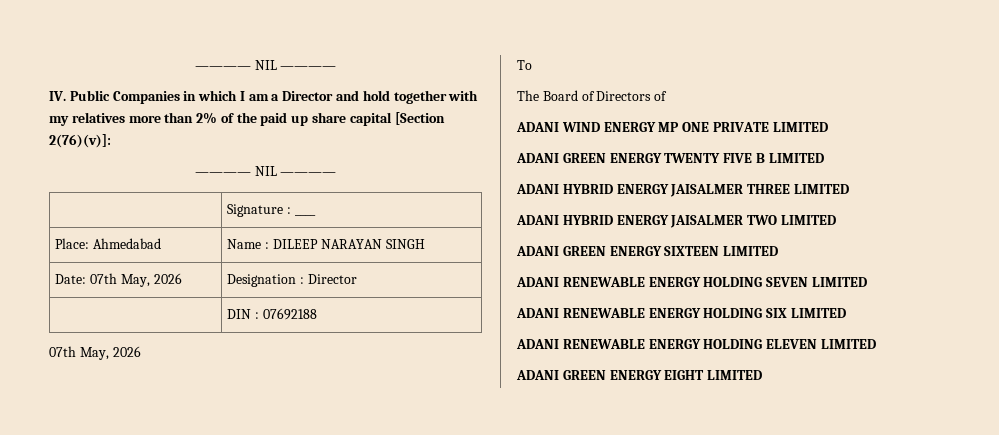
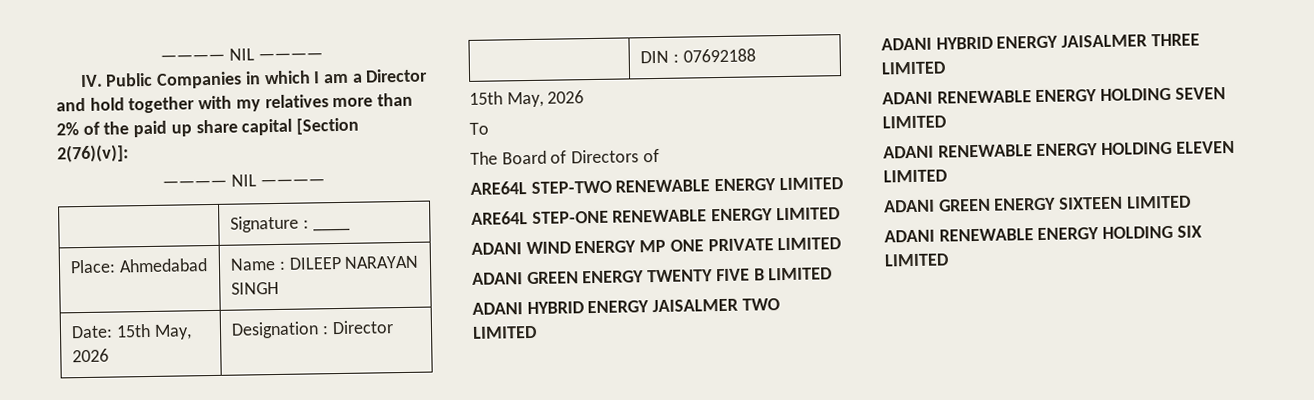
[90,273,118,284] 07th -> [115,323,151,338] 15th
[49,346,76,357] 07th -> [469,91,503,105] 15th
(668, 96) none -> [470,177,843,195] [471,207,840,225] // ARE64L STEP-TWO RENEWABLE ENERGY LIMITED // ARE64L STEP-ONE RENEWABLE ENERGY LIMITED
[747,184,849,194] [516,215,836,228] [516,246,720,256] THREE LIMITED // ADANI HYBRID ENERGY JAISALMER TWO LIMITED // ADANI GREEN ENERGY SIXTEEN -> [741,298,780,311] [472,325,537,339] [881,33,1200,51] TWO LIMITED // ADANI HYBRID ENERGY JAISALMER THREE
[766,308,846,318] [516,339,876,349] [516,370,763,380] SIX LIMITED // ADANI RENEWABLE ENERGY HOLDING ELEVEN LIMITED // ADANI GREEN ENERGY EIGHT LIMITED -> [1175,140,1235,154] [883,169,947,183] [884,195,1191,213] [884,225,1202,243] [884,253,949,267] ELEVEN LIMITED // ADANI GREEN ENERGY SIXTEEN LIMITED // ADANI RENEWABLE ENERGY HOLDING SIX LIMITED

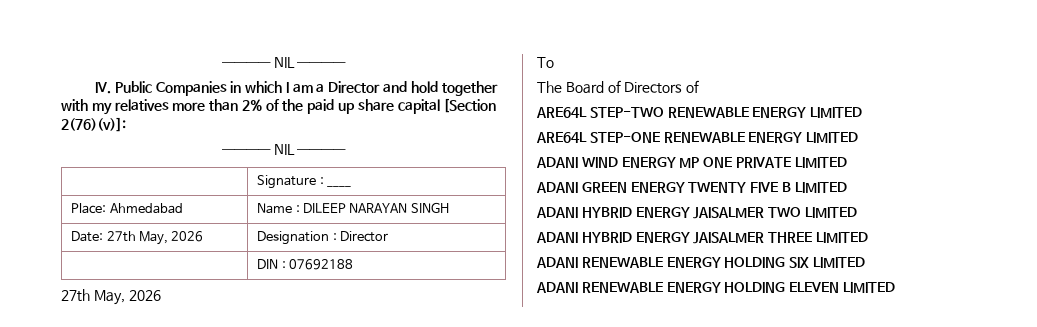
[115,323,151,338] 15th -> [106,231,136,242] 27th
[469,91,503,105] 15th -> [61,289,90,302] 27th
[1174,87,1226,100] SEVEN -> [789,257,810,268] SIX
[884,195,1191,213] [884,225,1202,243] [884,253,949,267] // ADANI GREEN ENERGY SIXTEEN LIMITED // ADANI RENEWABLE ENERGY HOLDING SIX LIMITED -> (895, 287) none

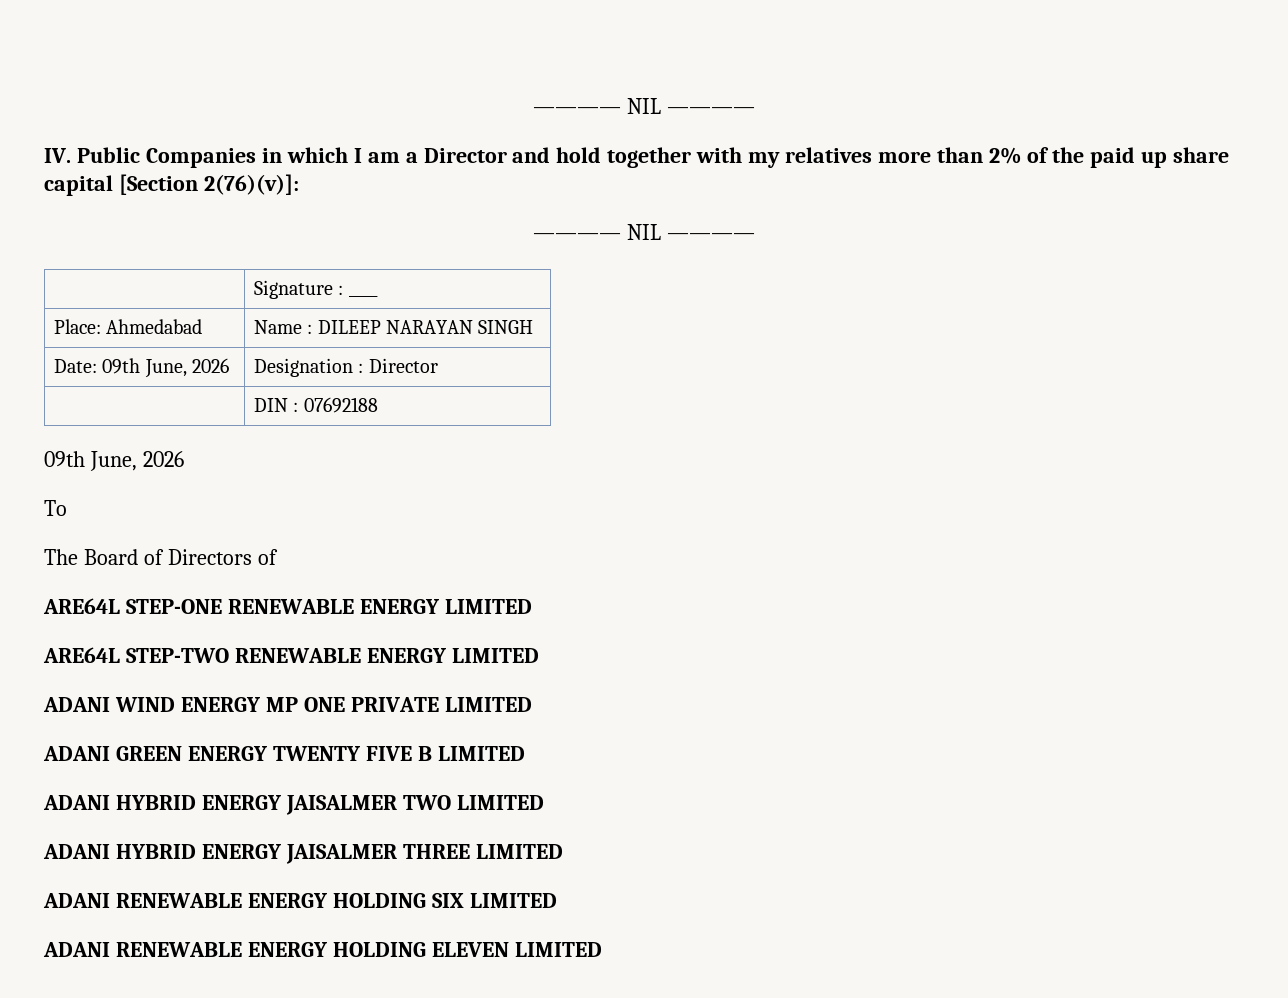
[106,231,169,245] 27th May, -> [102,358,187,378] 09th June,
[61,289,125,305] 27th May, -> [44,451,137,471] 09th June,
[589,107,664,118] STEP-TWO -> [125,599,222,614] STEP-ONE
[589,132,660,143] STEP-ONE -> [125,648,229,663] STEP-TWO

